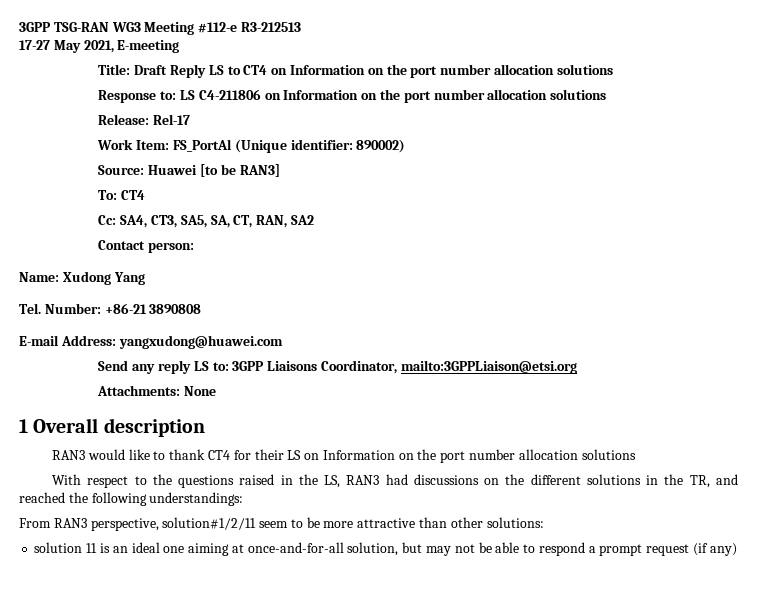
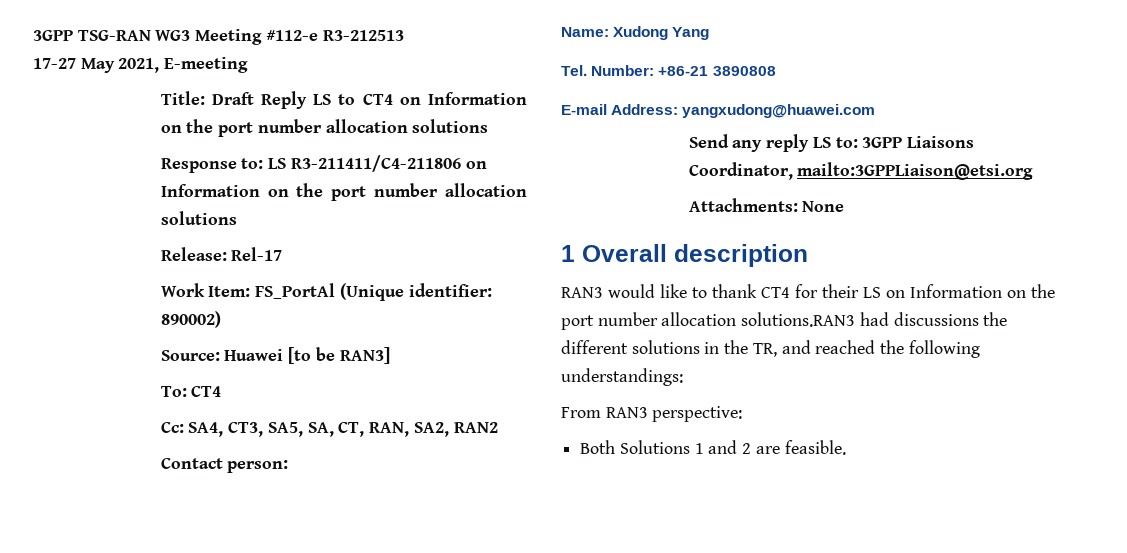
[198,89,261,100] C4-211806 -> [290,155,461,172] R3-211411/C4-211806
[290,215,314,225] SA2 -> [413,422,498,437] SA2, RAN2
[581,449,636,460] [52,474,380,488] solutions // With respect to the questions raised in the LS, RAN3 -> [741,312,856,327] solutions.RAN3
[484,478,500,485] on -> (979, 319) none
[90,517,544,531] [34,542,737,556] perspective, solution#1/2/11 seem to be more attractive than other solutions: // solution 11 is an ideal one aiming at once-and-for-all solution, but may not be able to respond a prompt request (if any) -> [652,406,743,422] [580,440,846,455] perspective: // Both Solutions 1 and 2 are feasible.

